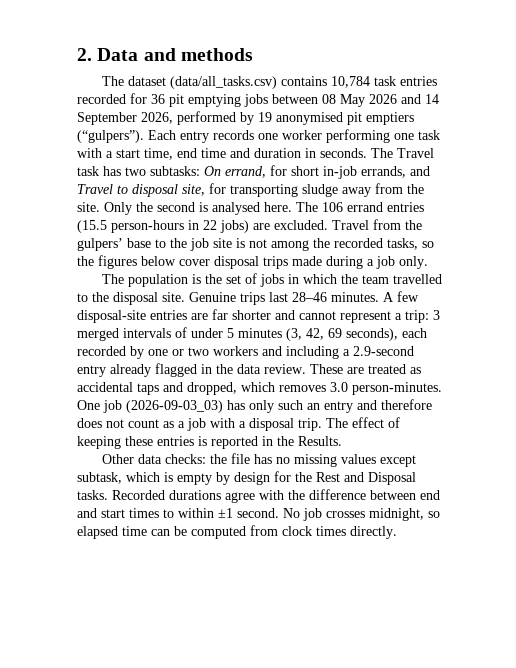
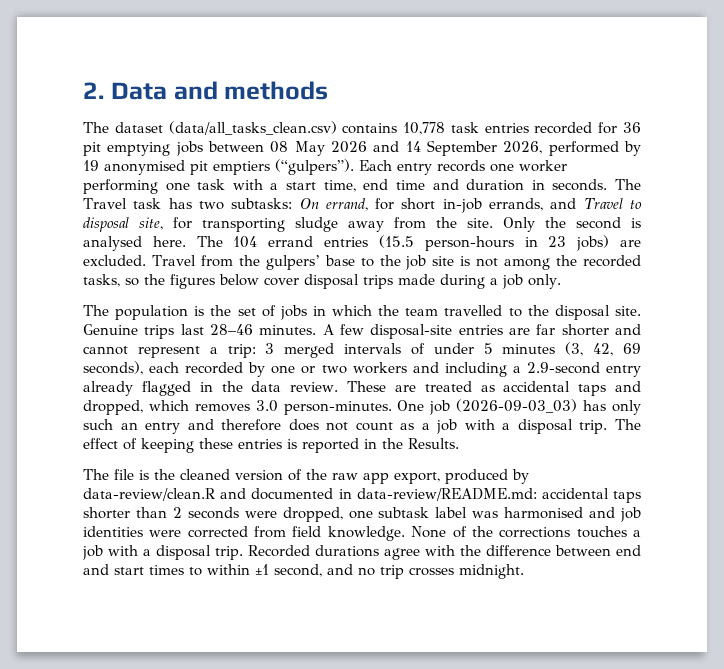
[170,76,371,89] (data/all_tasks.csv) contains 10,784 -> [168,121,446,135] (data/all_tasks_clean.csv) contains 10,778
[322,202,343,212] 106 -> [233,236,258,248] 104
[203,220,217,230] 22 -> [548,236,567,247] 23
[102,453,417,467] [77,471,416,485] [77,490,108,500] Other data checks: the file has no missing values except subtask, which is empty by design for the Rest and Disposal tasks. -> [83,469,529,484] [83,488,641,503] [83,507,642,522] [83,526,642,541] [82,545,243,560] The file is the cleaned version of the raw app export, produced by data-review/clean.R and documented in data-review/README.md: accidental taps shorter than 2 seconds were dropped, one subtask label was harmonised and job identities were corrected from field knowledge. None of the corrections touches a job with a disposal trip.
[237,508,440,521] [77,525,397,539] second. No job crosses midnight, so elapsed time can be computed from clock times directly. -> [274,564,524,579] second, and no trip crosses midnight.

